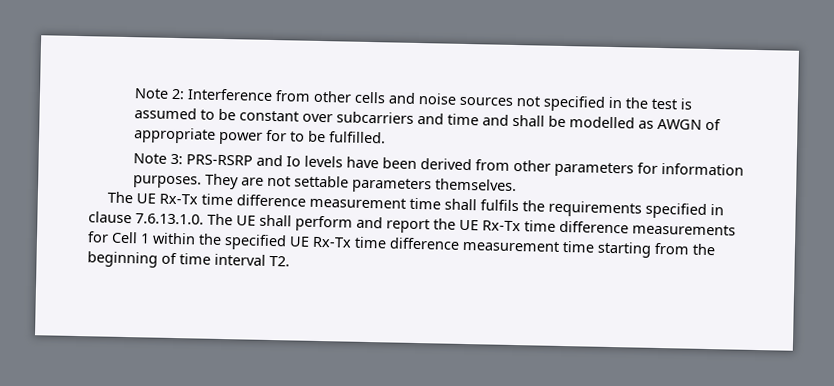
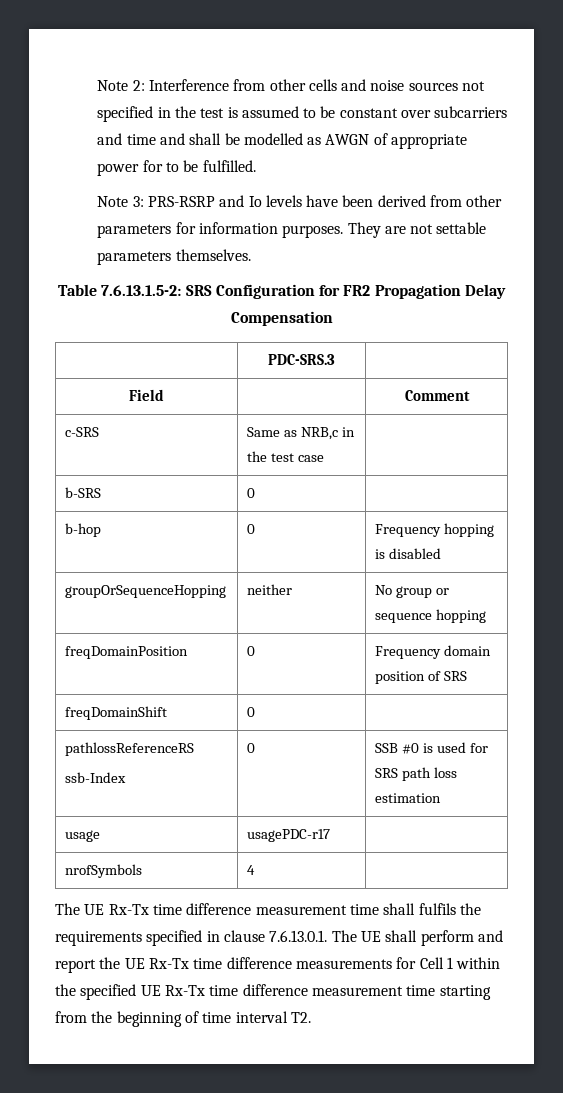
(518, 185) none -> [57,284,507,299] [230,311,333,326] [268,354,335,365] [129,389,164,401] [404,390,470,401] [65,427,100,437] [247,427,355,440] [247,451,324,462] [65,487,102,498] [247,488,256,498] [65,523,102,537] [247,524,256,534] [375,523,495,537] [375,548,442,559] [65,585,227,598] [247,584,293,595] [375,585,449,598] [375,609,487,623] [65,646,189,659] [247,646,256,656] [375,645,492,659] [375,671,467,684] [65,706,168,720] [247,707,256,717] [65,742,195,756] [65,772,127,783] [247,743,256,753] [375,742,488,754] [375,767,457,781] [375,793,442,803] [65,830,101,842] [247,829,331,842] [65,864,143,878] [247,865,256,875] // Table 7.6.13.1.5-2: SRS Configuration for FR2 Propagation Delay Compensation // | PDC-SRS.3 | // Field | | Comment // c-SRS | Same as NRB,c in the test case | // b-SRS | 0 | // b-hop | 0 | Frequency hopping is disabled // groupOrSequenceHopping | neither | No group or sequence hopping // freqDomainPosition | 0 | Frequency domain position of SRS // freqDomainShift | 0 | // pathlossReferenceRS // ssb-Index | 0 | SSB #0 is used for SRS path loss estimation // usage | usagePDC-r17 | // nrofSymbols | 4 |
[135,213,204,225] 7.6.13.1.0. -> [269,930,328,942] 7.6.13.0.1.

